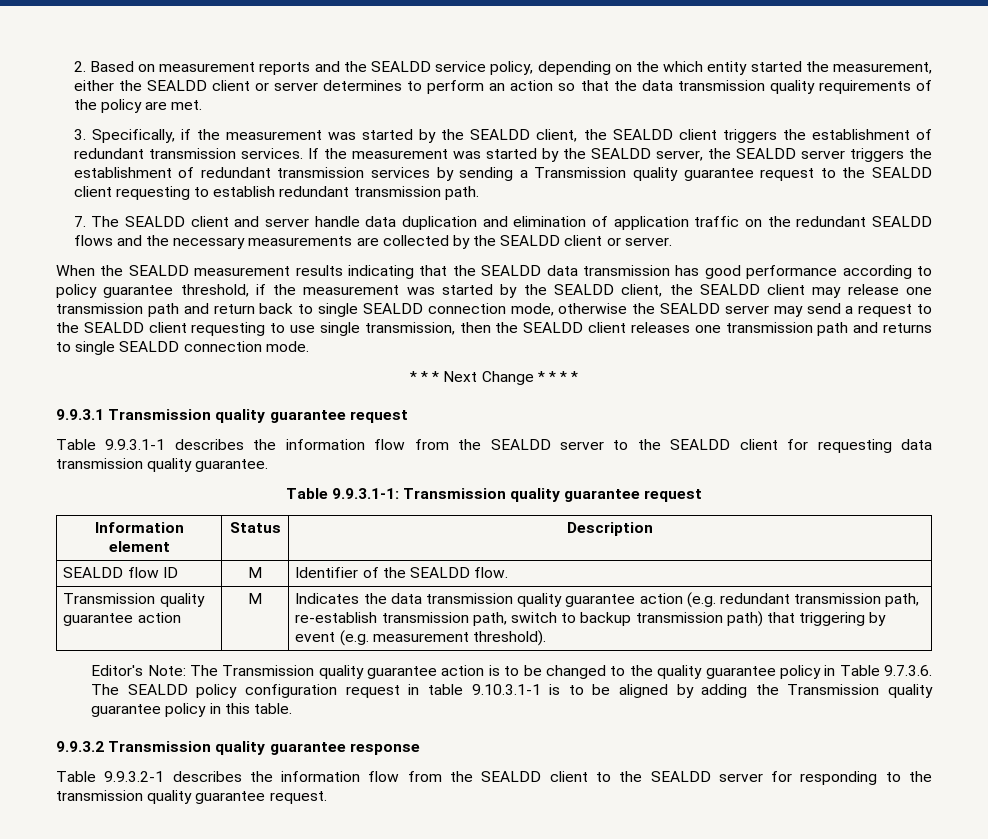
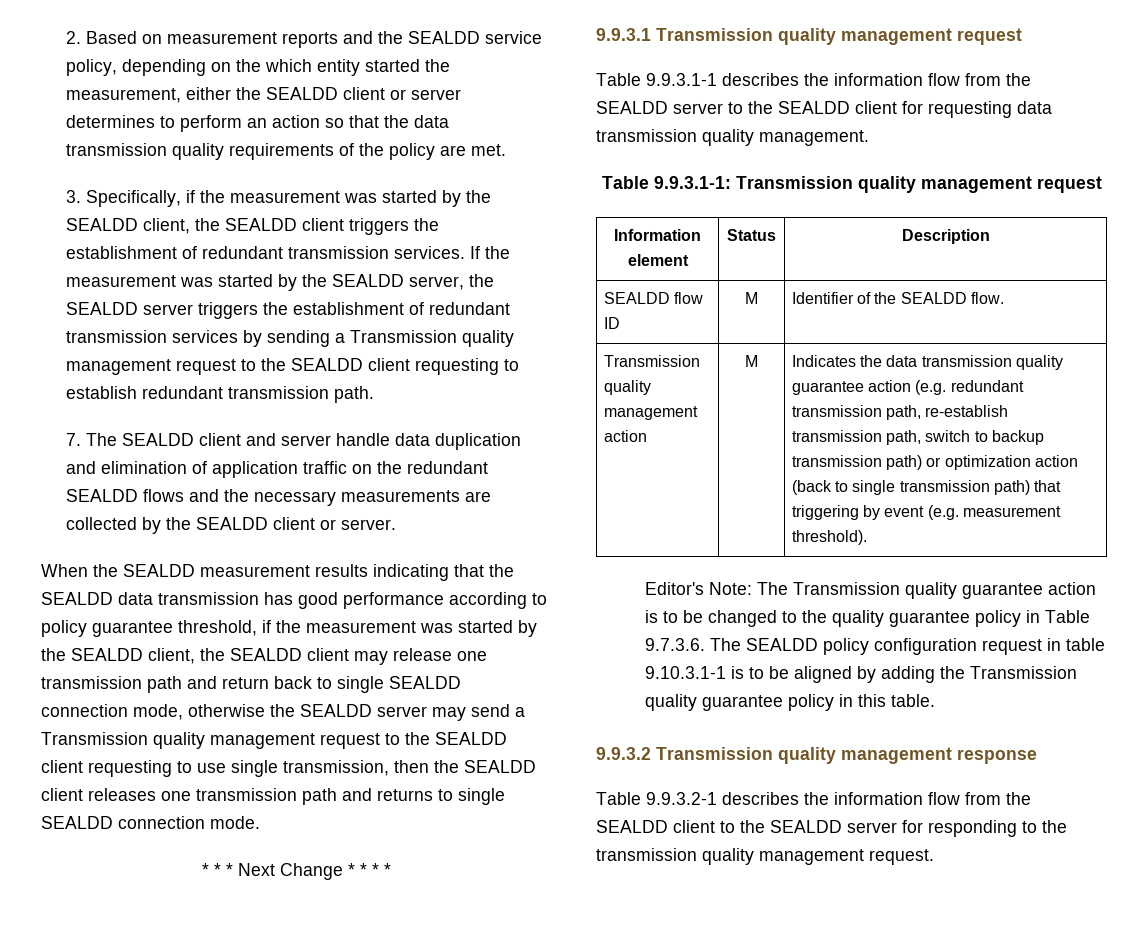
[683,168,754,181] guarantee -> [65,359,171,375] management
(854, 310) none -> [41,732,315,749] Transmission quality management
[269,410,346,423] guarantee -> [841,28,952,45] management
[195,459,269,472] guarantee. -> [759,130,869,146] management.
[564,489,641,502] guarantee -> [920,176,1032,193] management
[63,613,134,626] guarantee -> [603,406,698,420] management
(763, 619) none -> [926,455,1079,470] [791,480,1031,495] or optimization action (back to single transmission path)
[269,742,346,755] guarantee -> [841,747,952,764] management
[195,791,266,804] guarantee -> [759,849,864,865] management

